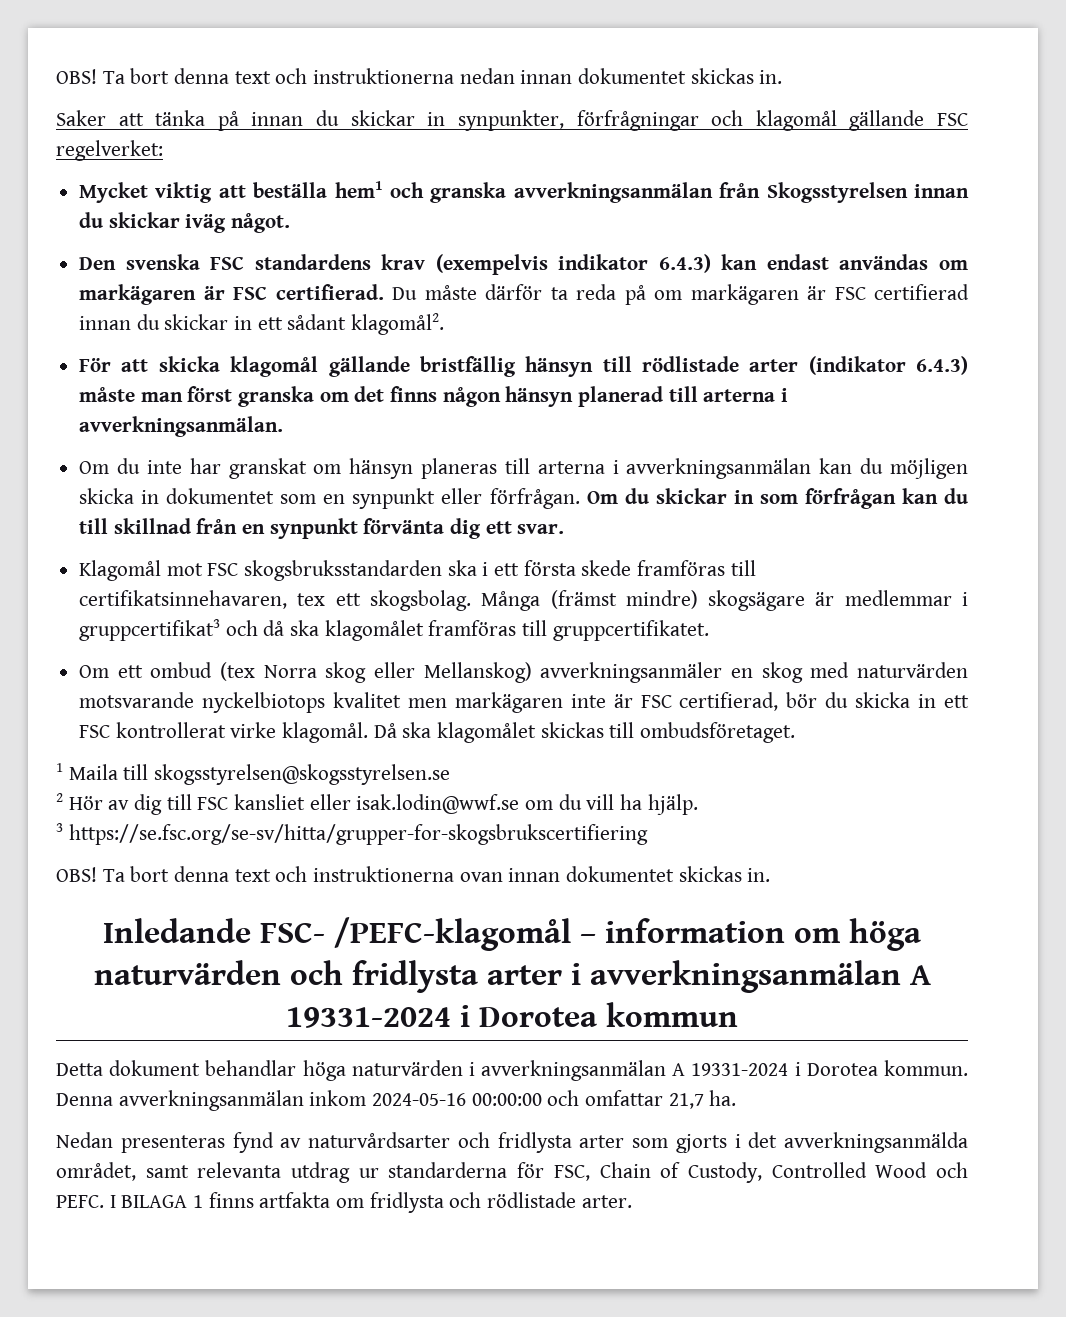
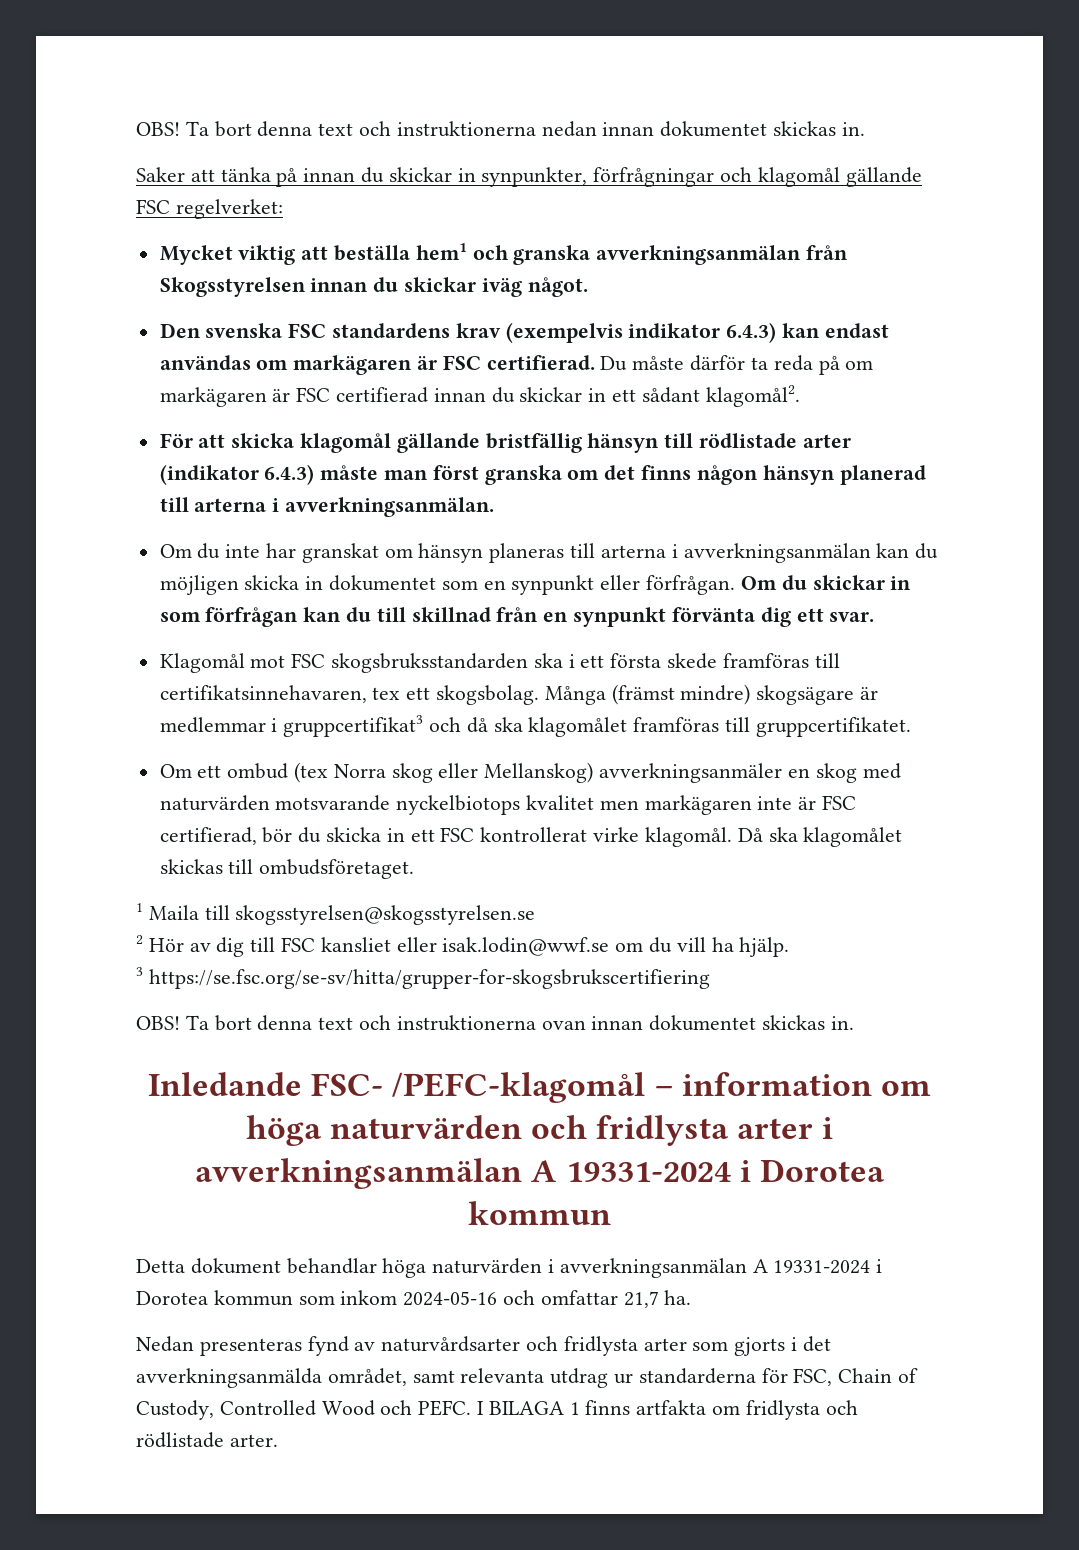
[883,1060,968,1076] [56,1090,304,1111] kommun. Denna avverkningsanmälan -> [213,1290,335,1306] kommun som
[471,1093,542,1106] 00:00:00 -> (498, 1298) none

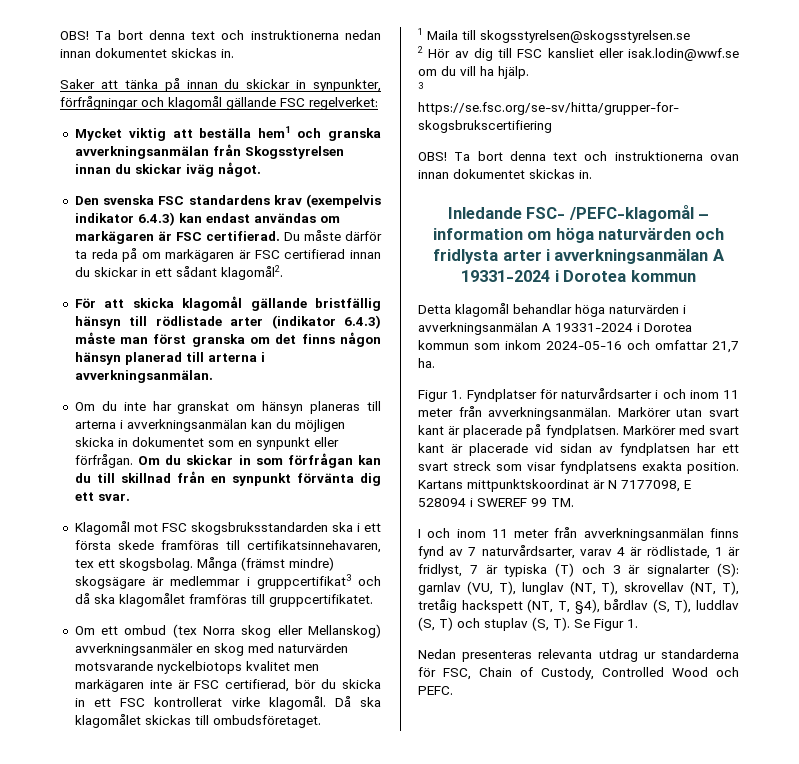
[190,1258,281,1274] dokument -> [455,303,509,317] klagomål
[136,1336,831,1356] [136,1368,455,1388] Nedan presenteras fynd av naturvårdsarter och fridlysta arter som gjorts i det avverkningsanmälda området, samt -> [418,388,739,402] [418,406,739,420] [418,424,739,438] [418,443,739,456] [418,461,739,474] [418,479,691,492] [418,498,574,507] [418,527,739,541] [418,545,740,559] [418,563,739,577] [418,581,739,595] [418,599,739,614] [418,617,638,631] [418,649,533,662] Figur 1. Fyndplatser för naturvårdsarter i och inom 11 meter från avverkningsanmälan. Markörer utan svart kant är placerade på fyndplatsen. Markörer med svart kant är placerade vid sidan av fyndplatsen har ett svart streck som visar fyndplatsens exakta position. Kartans mittpunktskoordinat är N 7177098, E 528094 i SWEREF 99 TM. // I och inom 11 meter från avverkningsanmälan finns fynd av 7 naturvårdsarter, varav 4 är rödlistade, 1 är fridlyst, 7 är typiska (T) och 3 är signalarter (S): garnlav (VU, T), lunglav (NT, T), skrovellav (NT, T), tretåig hackspett (NT, T, §4), bårdlav (S, T), luddlav (S, T) och stuplav (S, T). Se Figur 1. // Nedan presenteras
[477,1400,858,1420] [136,1432,278,1448] I BILAGA 1 finns artfakta om fridlysta och rödlistade arter. -> (453, 690) none

